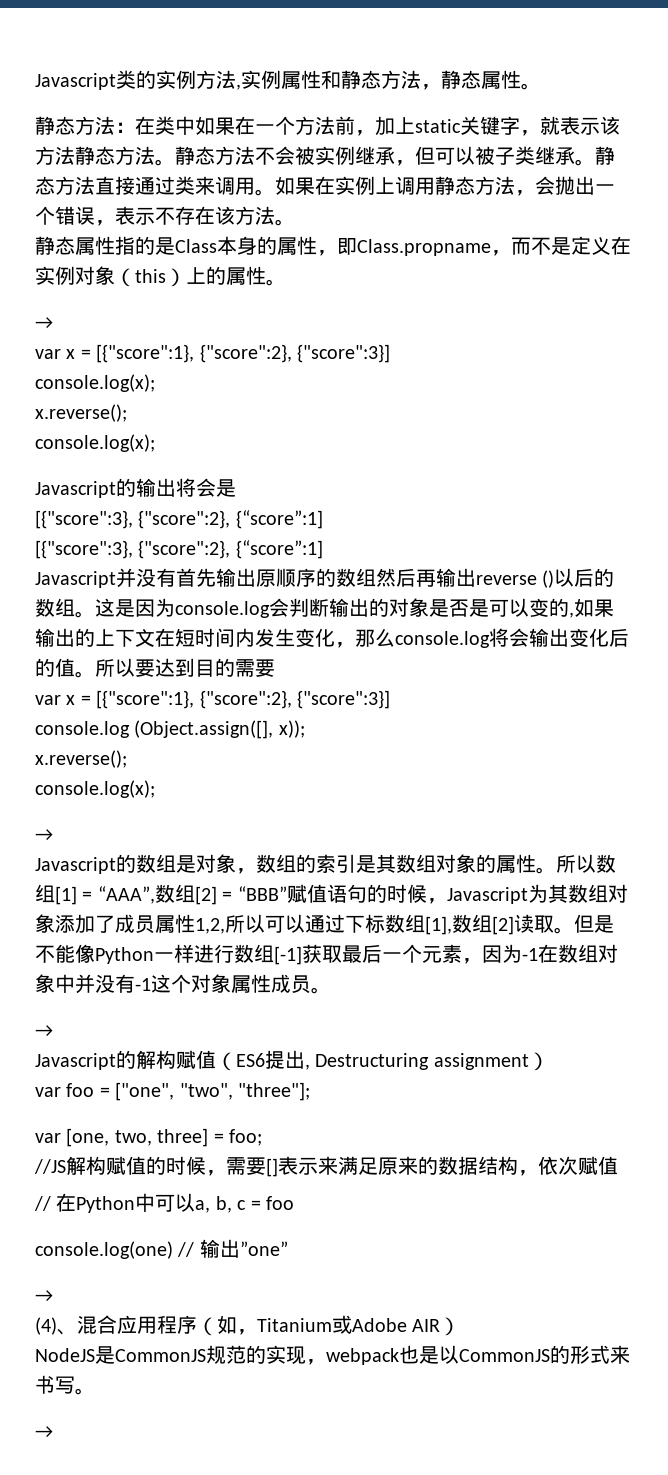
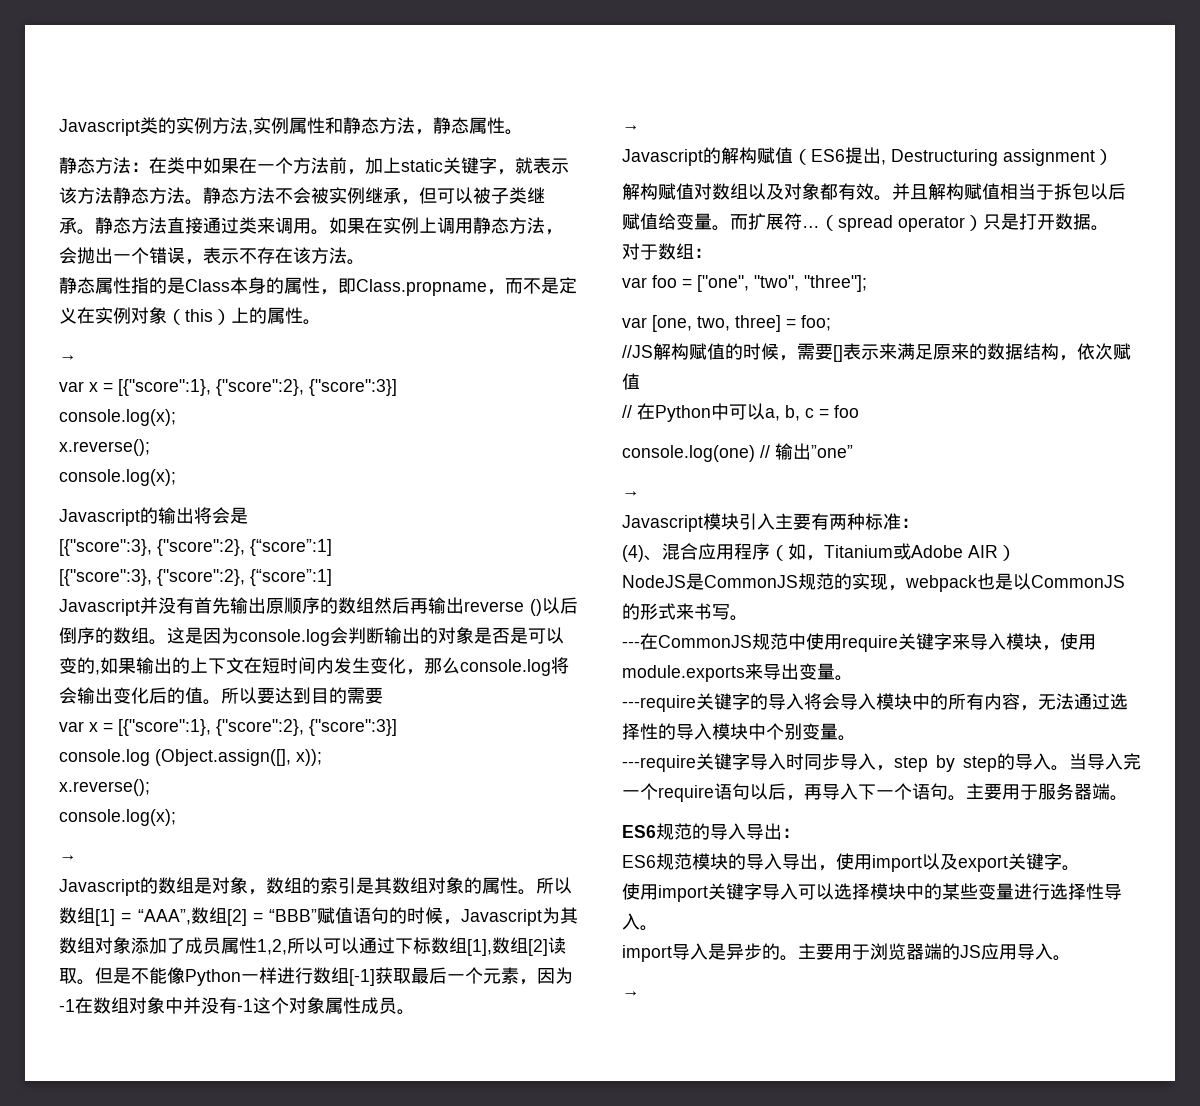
(595, 577) none -> [59,627,95,644] 倒序
(549, 1061) none -> [622,183,1126,201] [622,213,1109,232] [622,243,712,260] // 解构赋值对数组以及对象都有效。并且解构赋值相当于拆包以后赋值给变量。而扩展符…（spread operator）只是打开数据。 // 对于数组：
(53, 1296) none -> [622,513,919,532] // Javascript模块引入主要有两种标准：
(95, 1391) none -> [622,633,1096,652] [622,663,853,682] [622,693,1128,712] [622,723,856,741] [622,753,1141,772] [622,783,1128,802] [622,823,800,840] [622,853,1080,872] [622,883,1122,902] [622,913,658,931] [622,943,1071,962] // ---在CommonJS规范中使用require关键字来导入模块，使用module.exports来导出变量。 // ---require关键字的导入将会导入模块中的所有内容，无法通过选择性的导入模块中个别变量。 // ---require关键字导入时同步导入，step by step的导入。当导入完一个require语句以后，再导入下一个语句。主要用于服务器端。 // ES6规范的导入导出： // ES6规范模块的导入导出，使用import以及export关键字。 // 使用import关键字导入可以选择模块中的某些变量进行选择性导入。 // import导入是异步的。主要用于浏览器端的JS应用导入。

